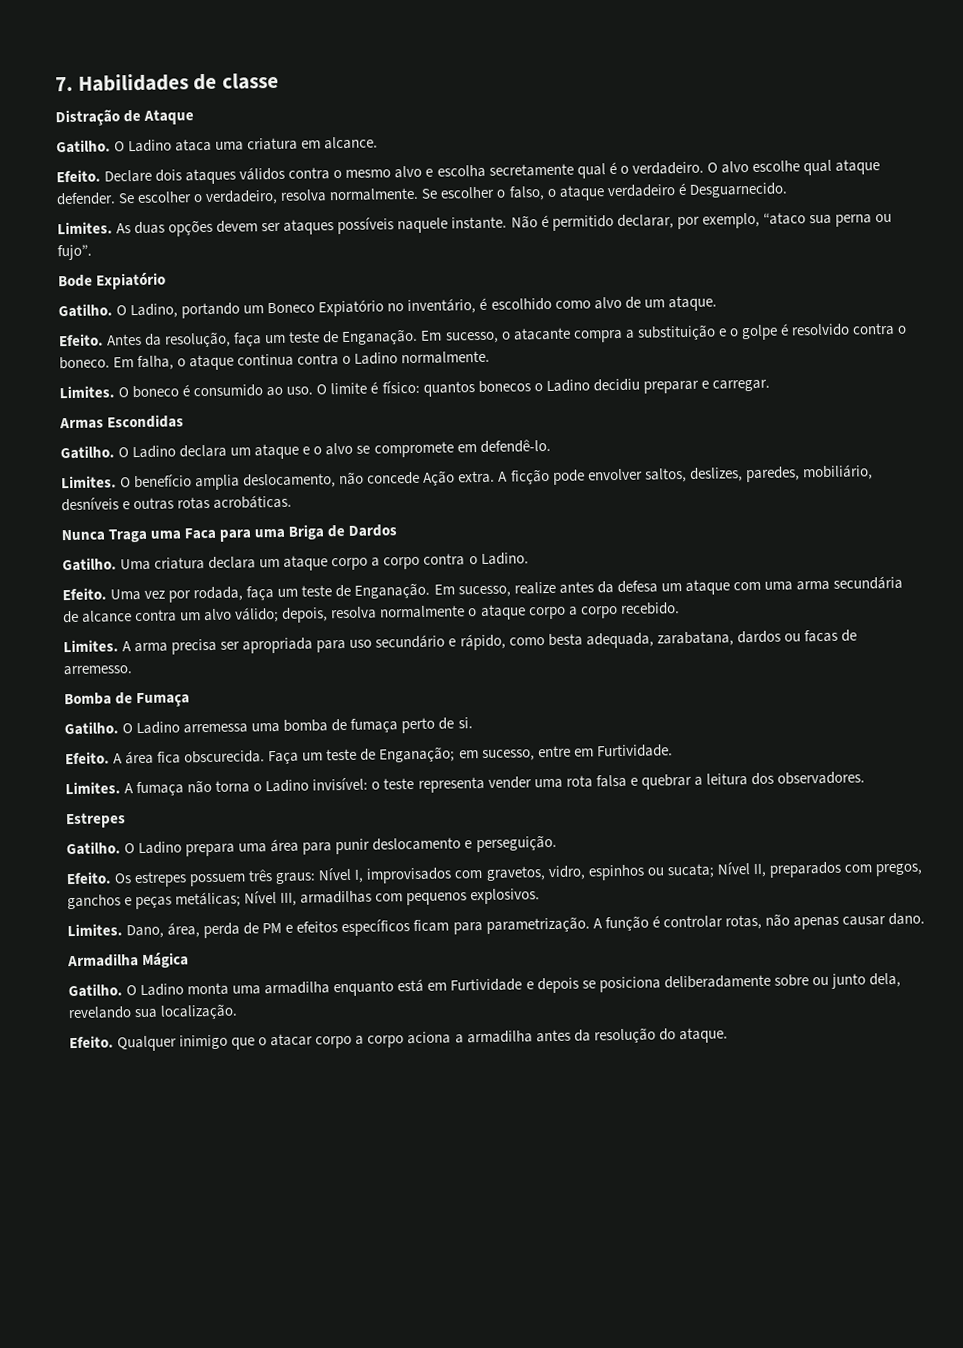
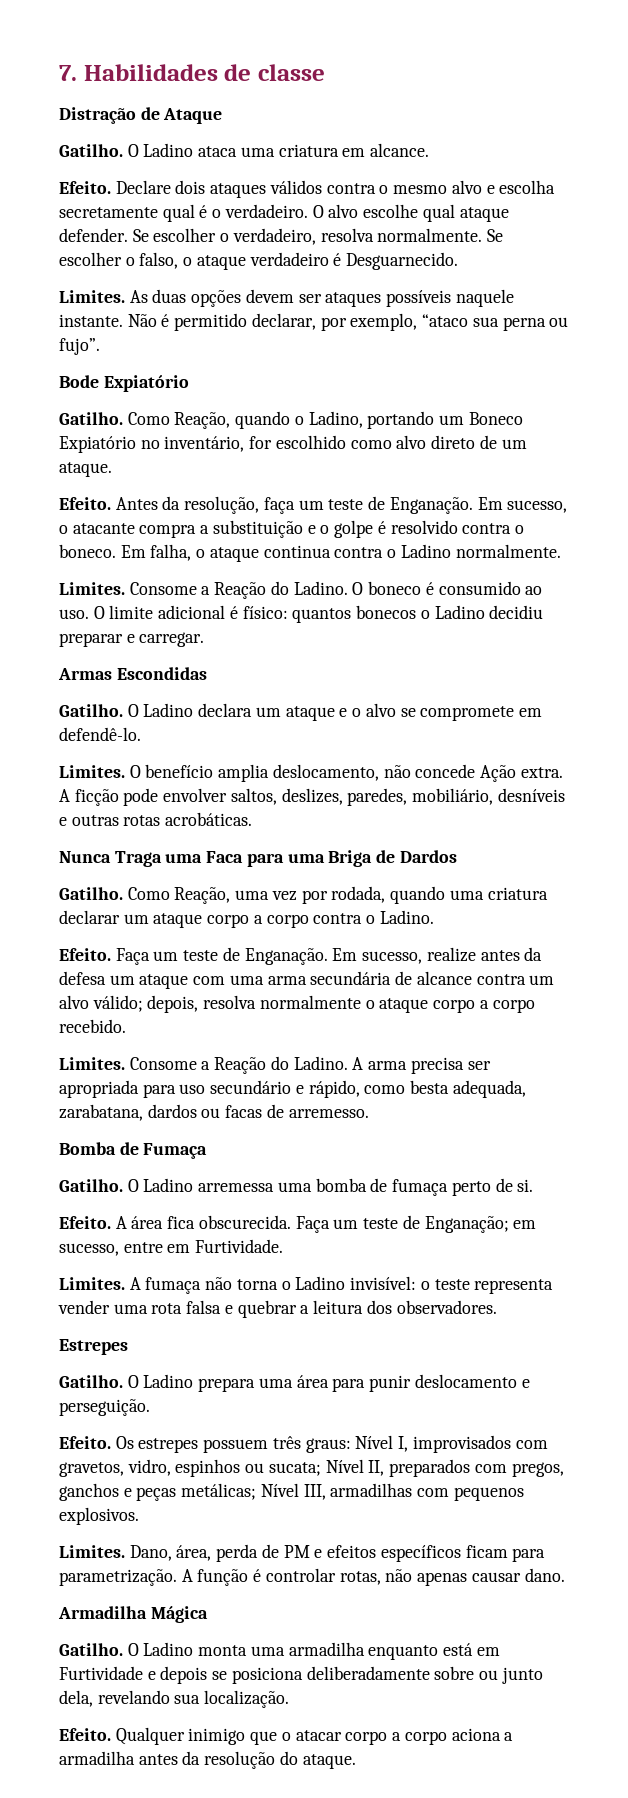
[116,305,128,316] O -> [127,411,304,429] Como Reação, quando o
[479,297,488,310] é -> [249,436,273,449] for
(622, 303) none -> [431,435,476,449] direto
(115, 392) none -> [129,581,348,599] Consome a Reação do Ladino.
(368, 388) none -> [158,605,226,619] adicional
[120,556,257,571] Uma criatura declara -> [127,886,548,904] [59,910,120,924] Como Reação, uma vez por rodada, quando uma criatura declarar
[110,586,275,603] Uma vez por rodada, faça -> [115,948,150,965] Faça
(119, 646) none -> [129,1056,348,1074] Consome a Reação do Ladino.

